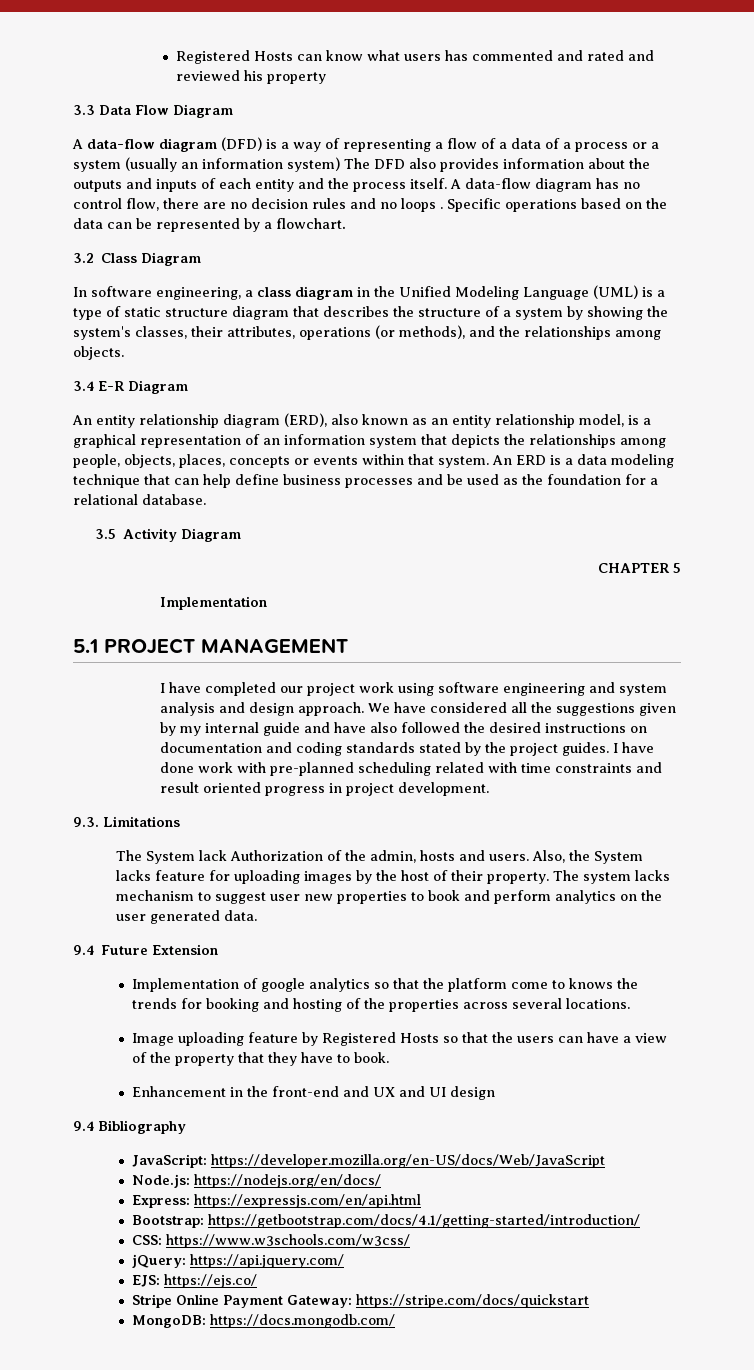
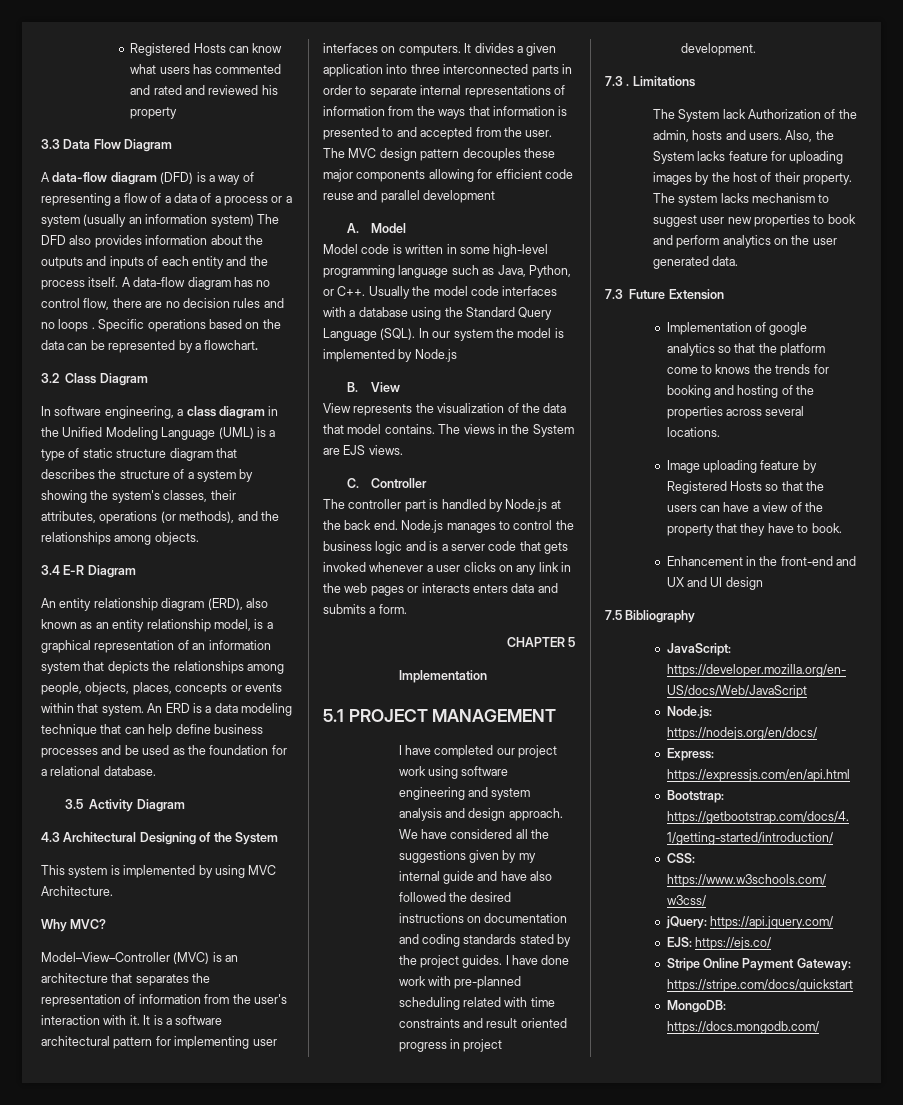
(241, 535) none -> [41,832,278,845] [41,865,277,878] [41,886,113,896] [41,919,107,932] [41,952,239,964] [41,973,211,986] [41,994,287,1007] [41,1015,223,1025] [41,1036,277,1049] [323,43,557,56] [323,64,572,77] [323,85,565,98] [323,106,568,119] [323,127,553,140] [323,148,555,161] [323,169,573,182] [323,190,496,203] [346,223,406,233] [323,244,549,257] [323,265,571,278] [323,286,558,299] [323,307,553,320] [323,328,564,341] [323,349,457,362] [346,382,400,392] [323,403,567,416] [323,424,574,437] [323,445,403,455] [346,478,427,488] [323,499,561,512] [323,520,574,533] [323,541,568,554] [323,562,571,575] [323,583,558,596] [323,604,407,614] // 4.3 Architectural Designing of the System // This system is implemented by using MVC Architecture. // Why MVC? // Model–View–Controller (MVC) is an architecture that separates the representation of information from the user's interaction with it. It is a software architectural pattern for implementing user interfaces on computers. It divides a given application into three interconnected parts in order to separate internal representations of information from the ways that information is presented to and accepted from the user. The MVC design pattern decouples these major components allowing for efficient code reuse and parallel development // A. Model // Model code is written in some high-level programming language such as Java, Python, or C++. Usually the model code interfaces with a database using the Standard Query Language (SQL). In our system the model is implemented by Node.js // B. View // View represents the visualization of the data that model contains. The views in the System are EJS views. // C. Controller // The controller part is handled by Node.js at the back end. Node.js manages to control the business logic and is a server code that gets invoked whenever a user clicks on any link in the web pages or interacts enters data and submits a form.
[73,817,99,827] 9.3. -> [605,76,630,86] 7.3 .
[73,945,94,955] 9.4 -> [605,289,623,299] 7.3
[73,1121,94,1131] 9.4 -> [605,610,622,620] 7.5

